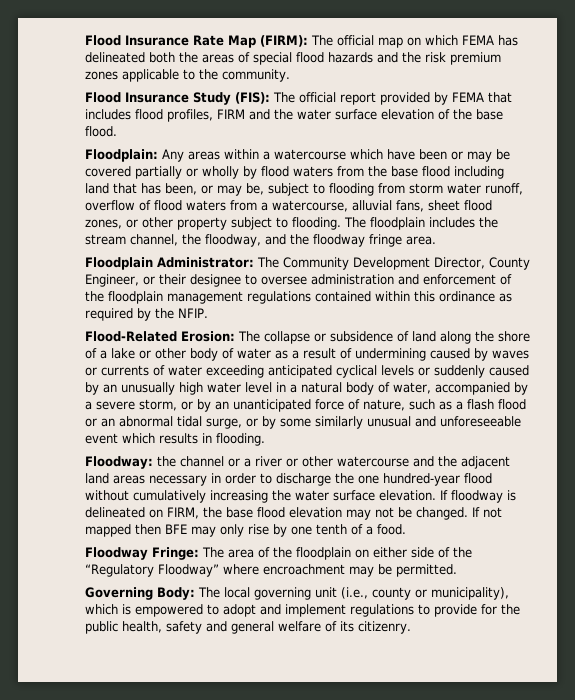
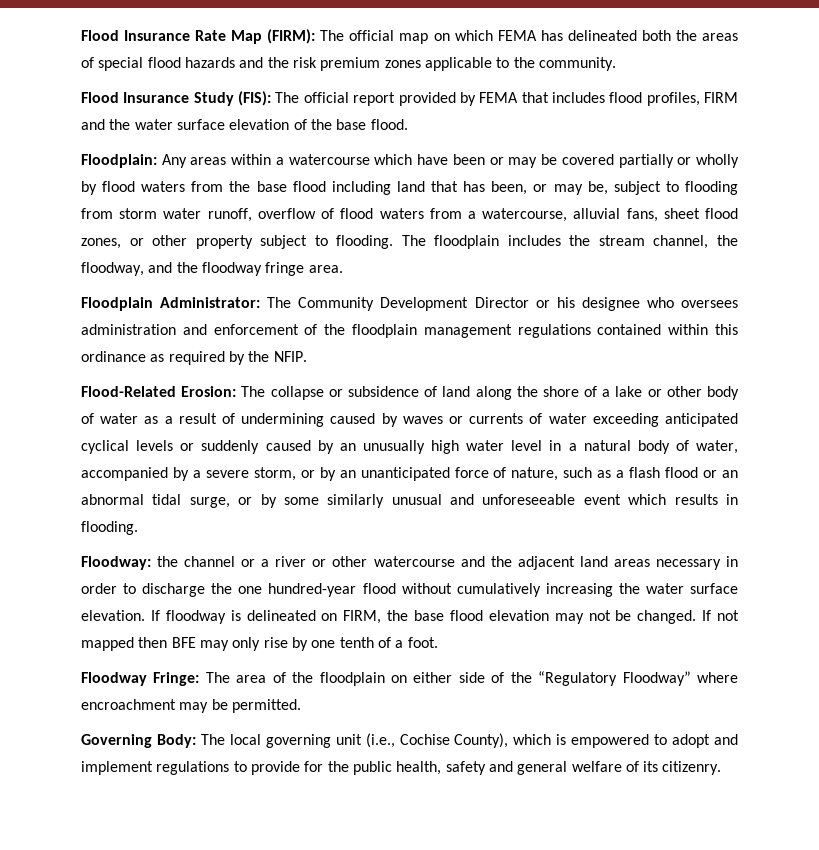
[434,257,530,270] [85,274,307,287] Director, County Engineer, or their designee to oversee -> [474,297,739,311] Director or his designee who oversees
[377,524,406,535] food. -> [407,637,438,648] foot.
[372,587,509,600] county or municipality), -> [399,733,509,748] Cochise County),

